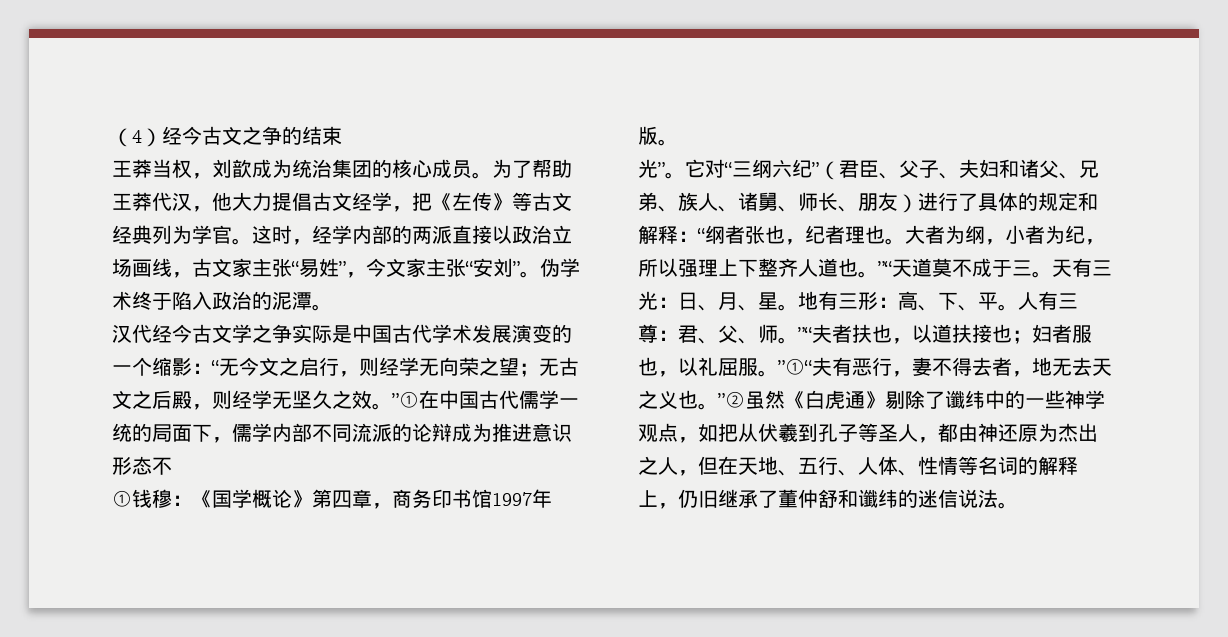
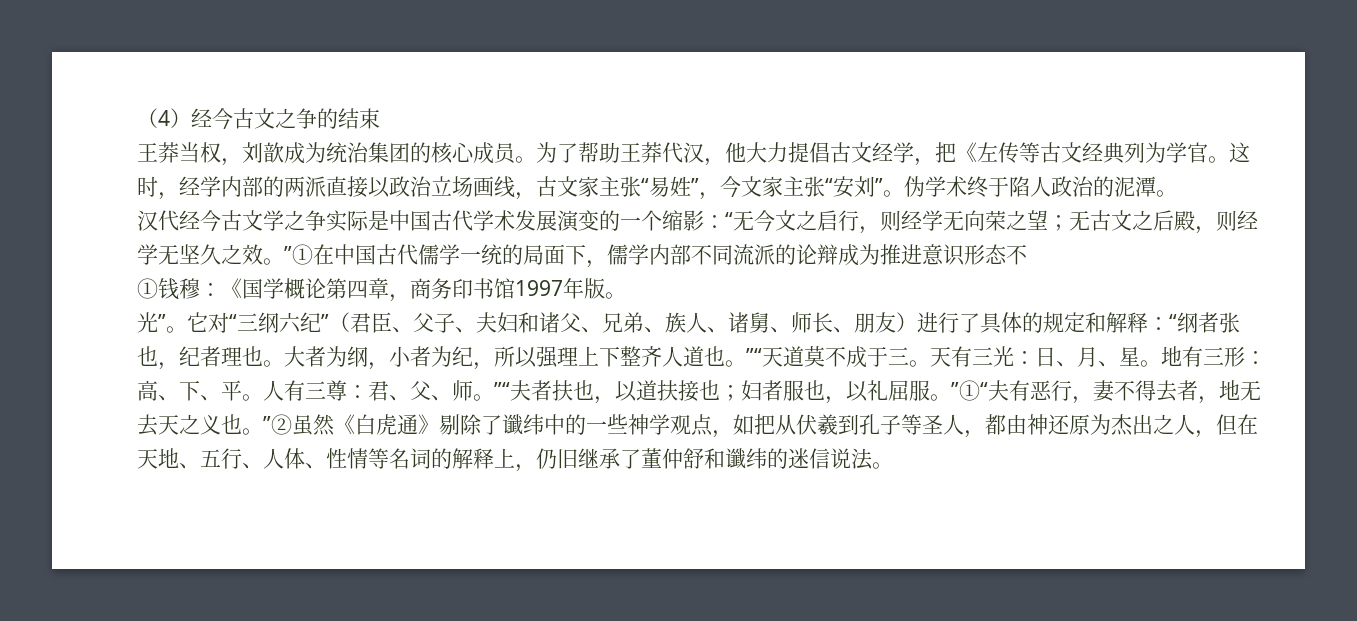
[492,193,512,211] 》 -> (1019, 152) none
[192,291,212,310] 入 -> [1030,176,1051,197] 人
[292,490,312,508] 》 -> (326, 288) none

